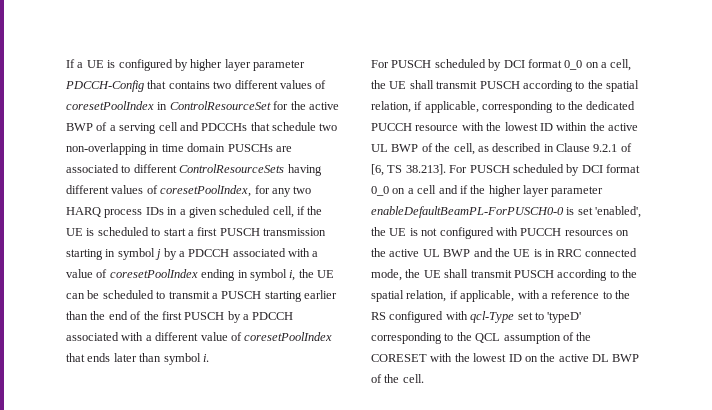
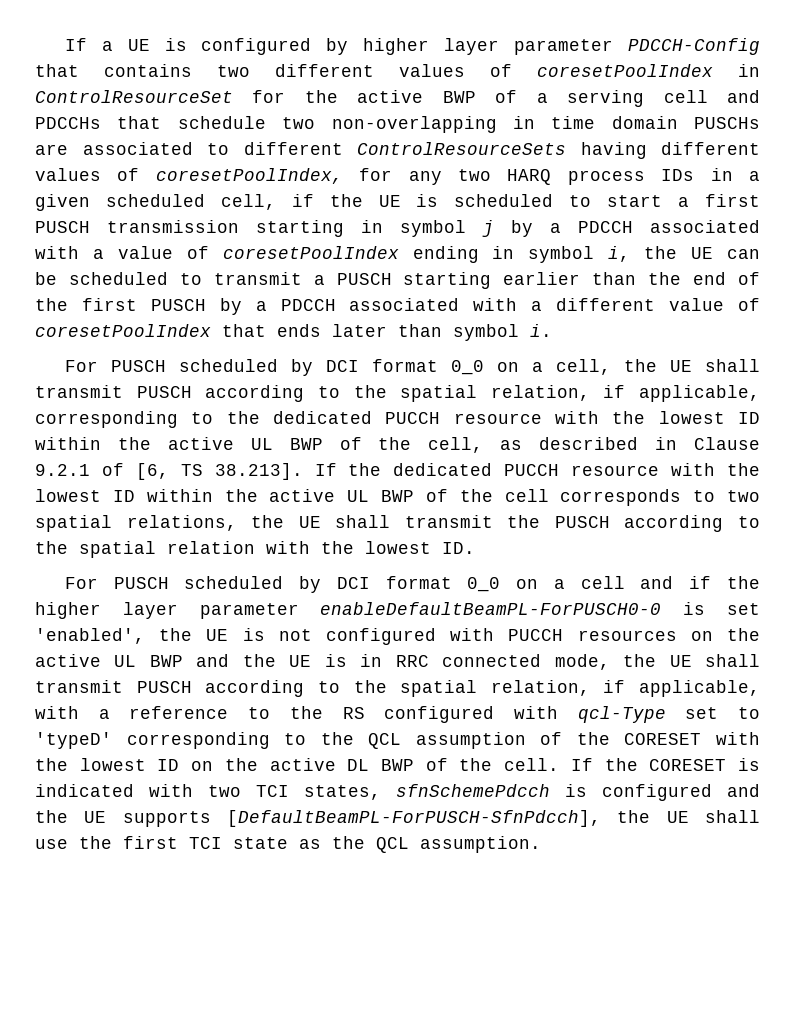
(446, 169) none -> [314,463,760,476] [35,489,761,506] [35,515,760,532] [35,541,475,558] If the dedicated PUCCH resource with the lowest ID within the active UL BWP of the cell corresponds to two spatial relations, the UE shall transmit the PUSCH according to the spatial relation with the lowest ID. //
(424, 378) none -> [570,758,760,771] [35,784,760,801] [35,810,761,827] [35,836,541,853] If the CORESET is indicated with two TCI states, sfnSchemePdcch is configured and the UE supports [DefaultBeamPL-ForPUSCH-SfnPdcch], the UE shall use the first TCI state as the QCL assumption.

